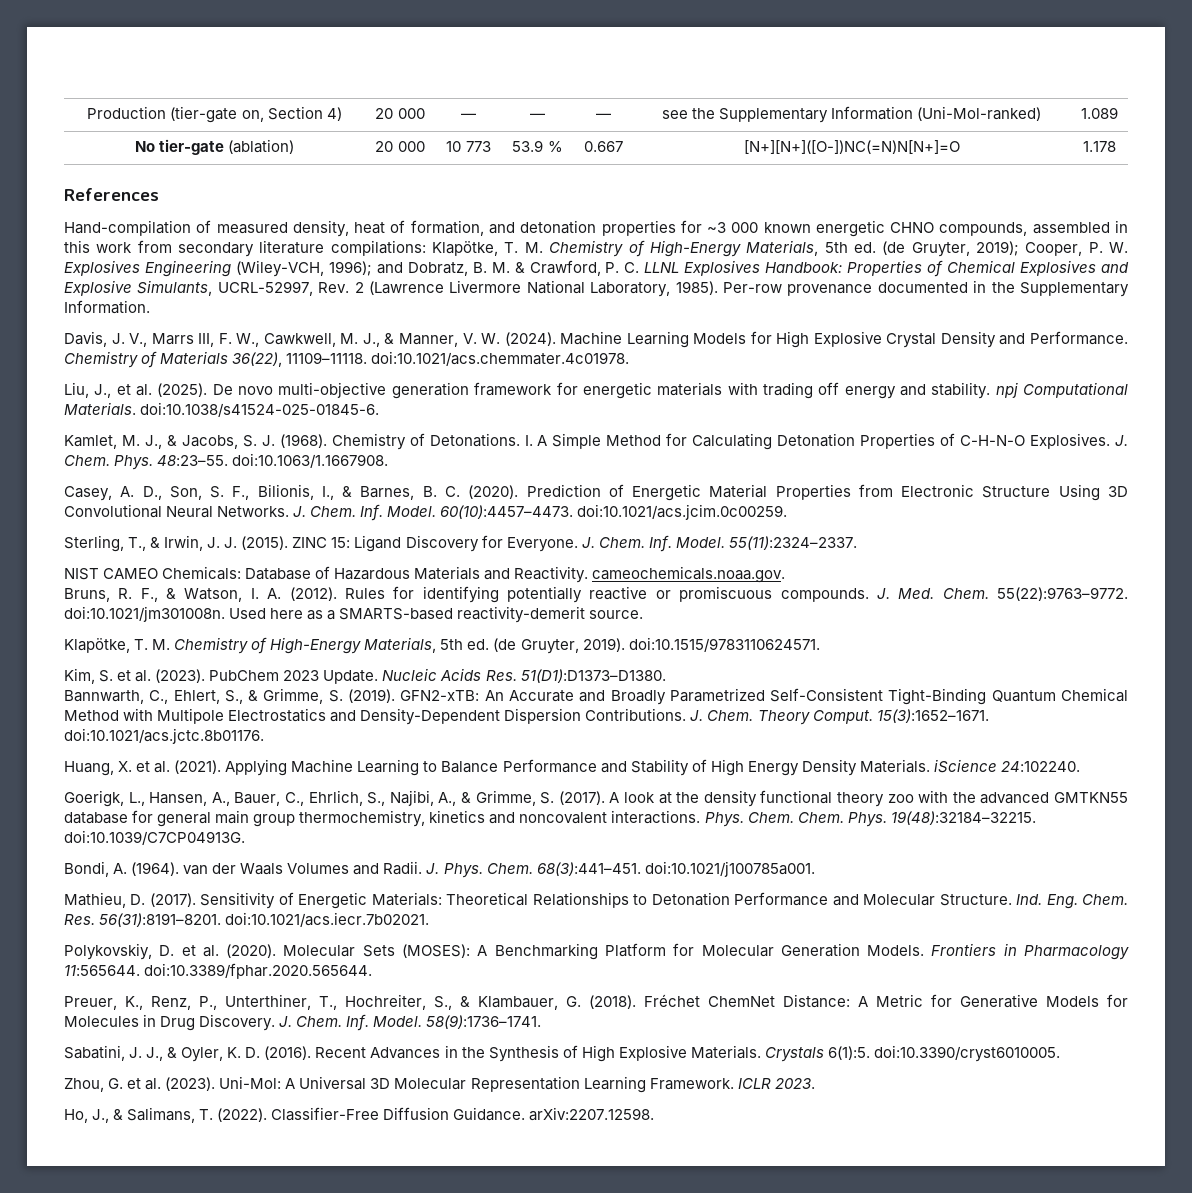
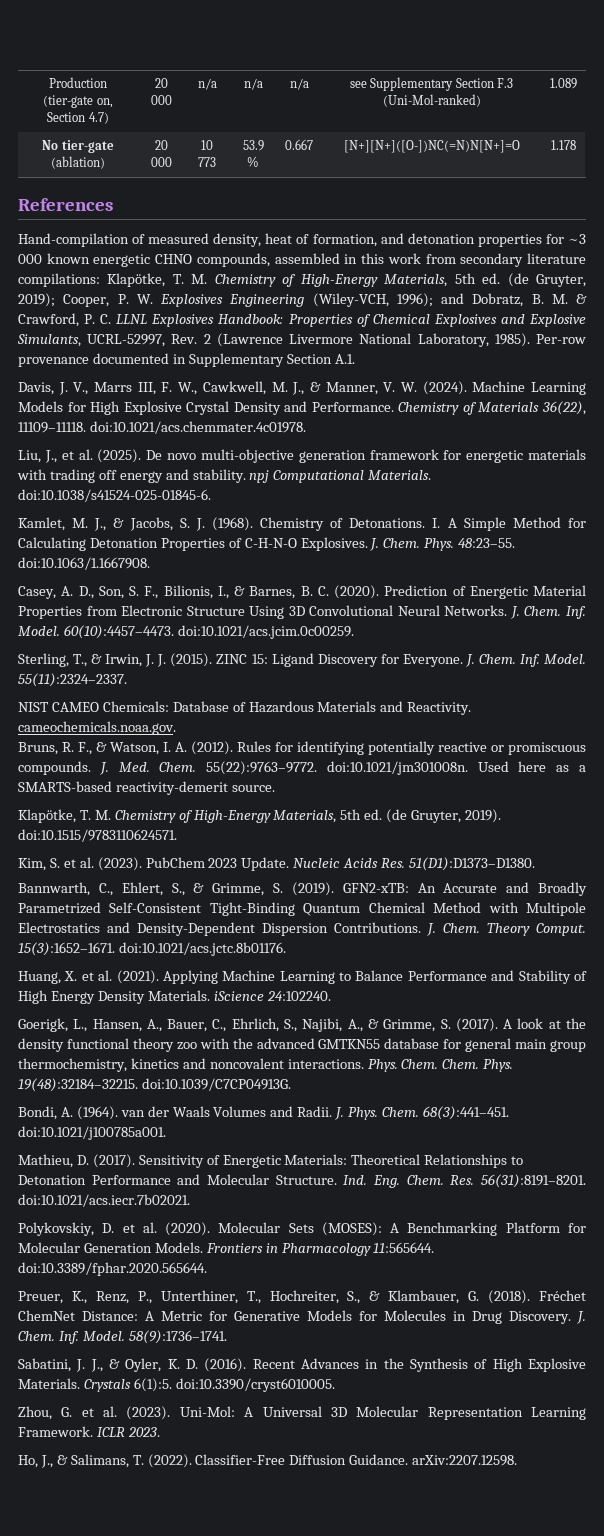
[326,107,342,121] [375,108,425,119] [461,113,476,119] [530,113,545,119] [595,113,611,119] [661,106,914,123] 4) | 20 000 | — | — | — | see the Supplementary Information -> [88,112,109,124] [154,78,168,88] [150,95,172,105] [197,78,217,90] [243,78,263,90] [289,78,309,90] [349,77,514,91] 4.7) | 20 000 | n/a | n/a | n/a | see Supplementary Section F.3
[991,282,1129,297] [64,300,150,314] the Supplementary Information. -> [188,353,355,367] Supplementary Section A.1.

